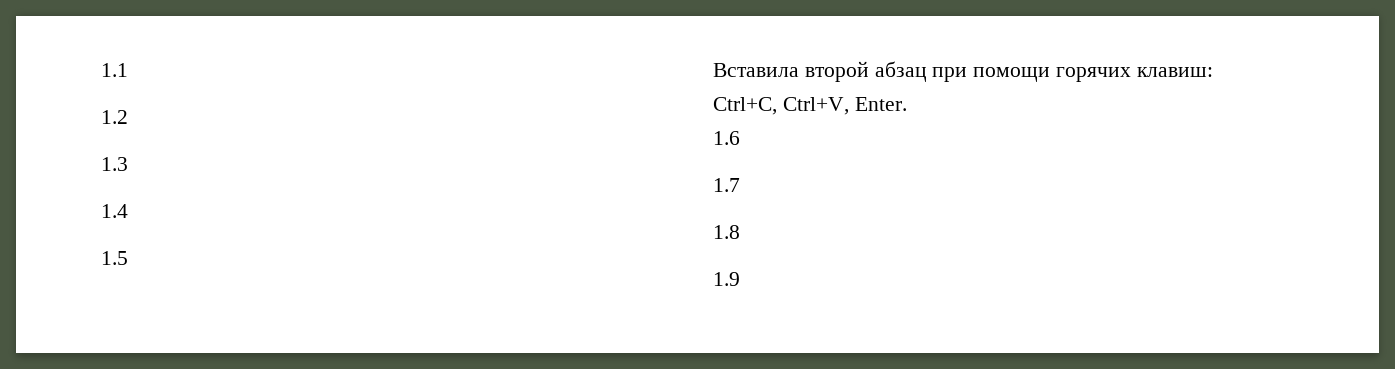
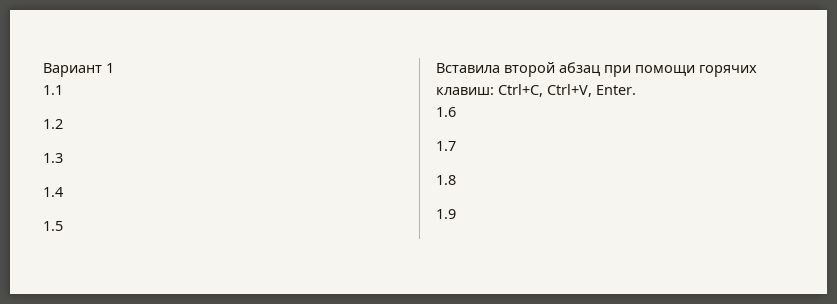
(101, 70) none -> [43,63,114,77] Вариант 1 //

